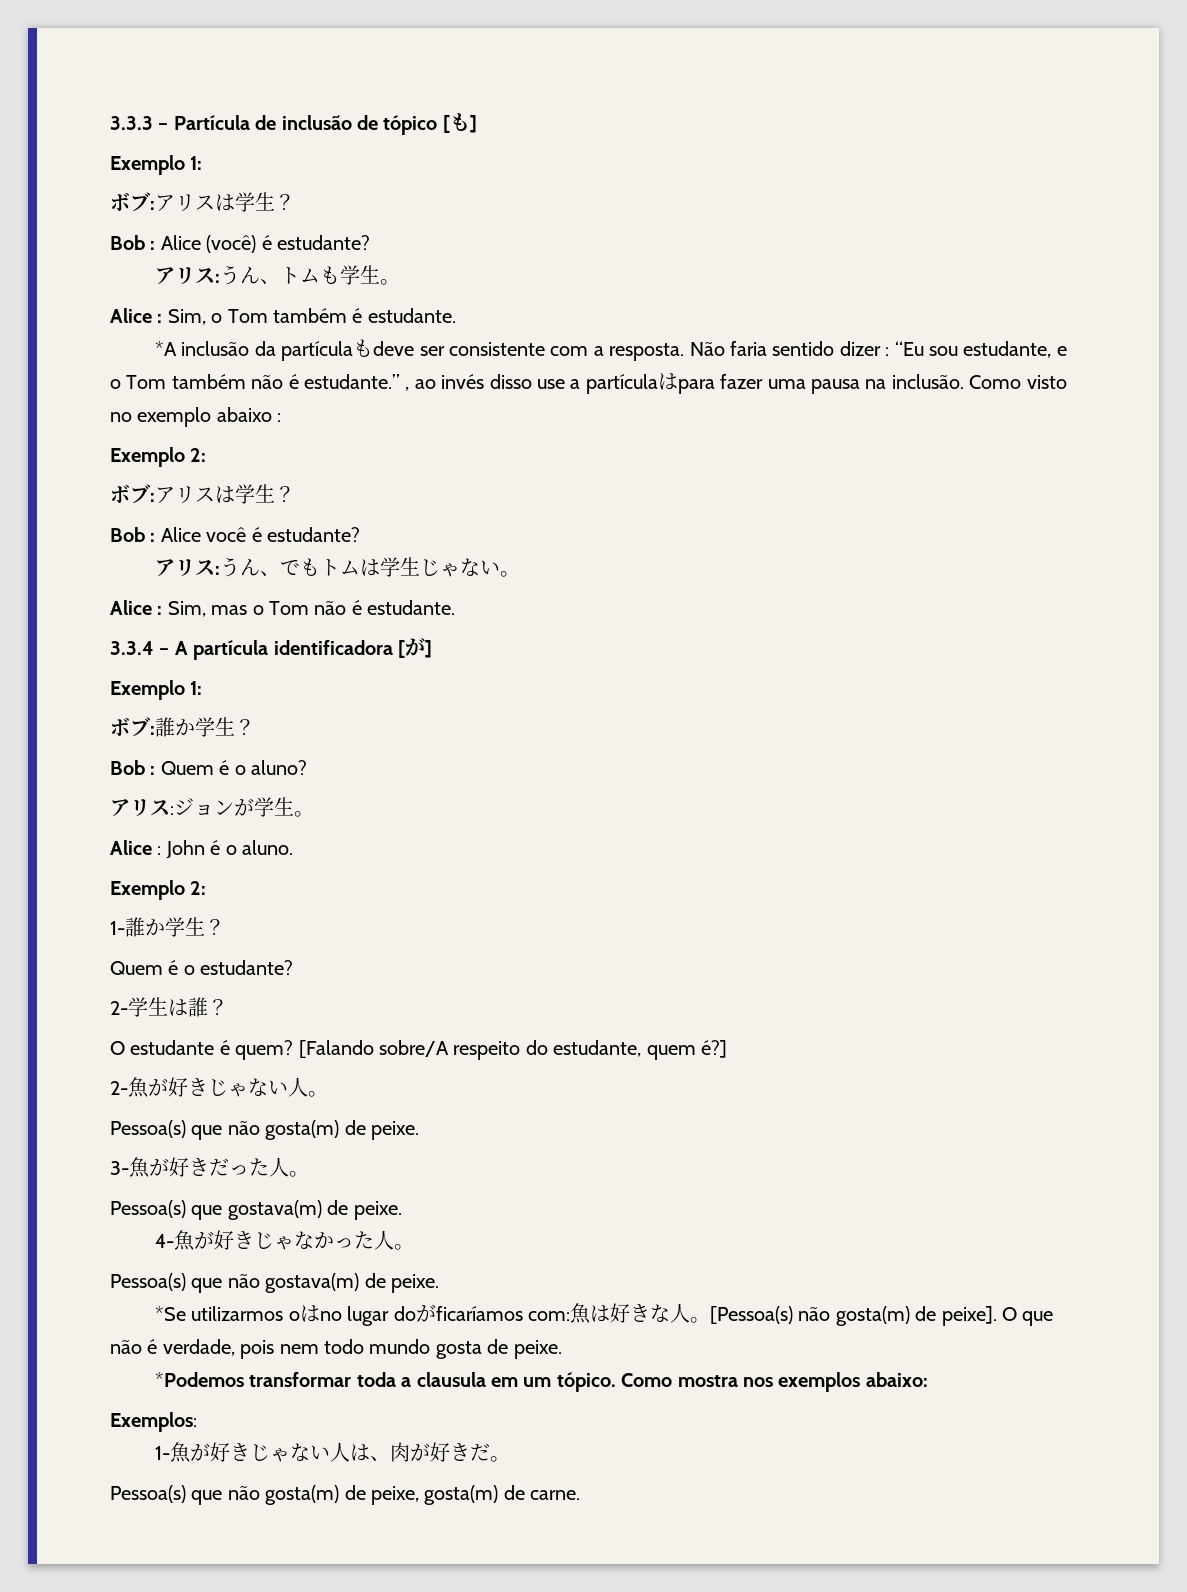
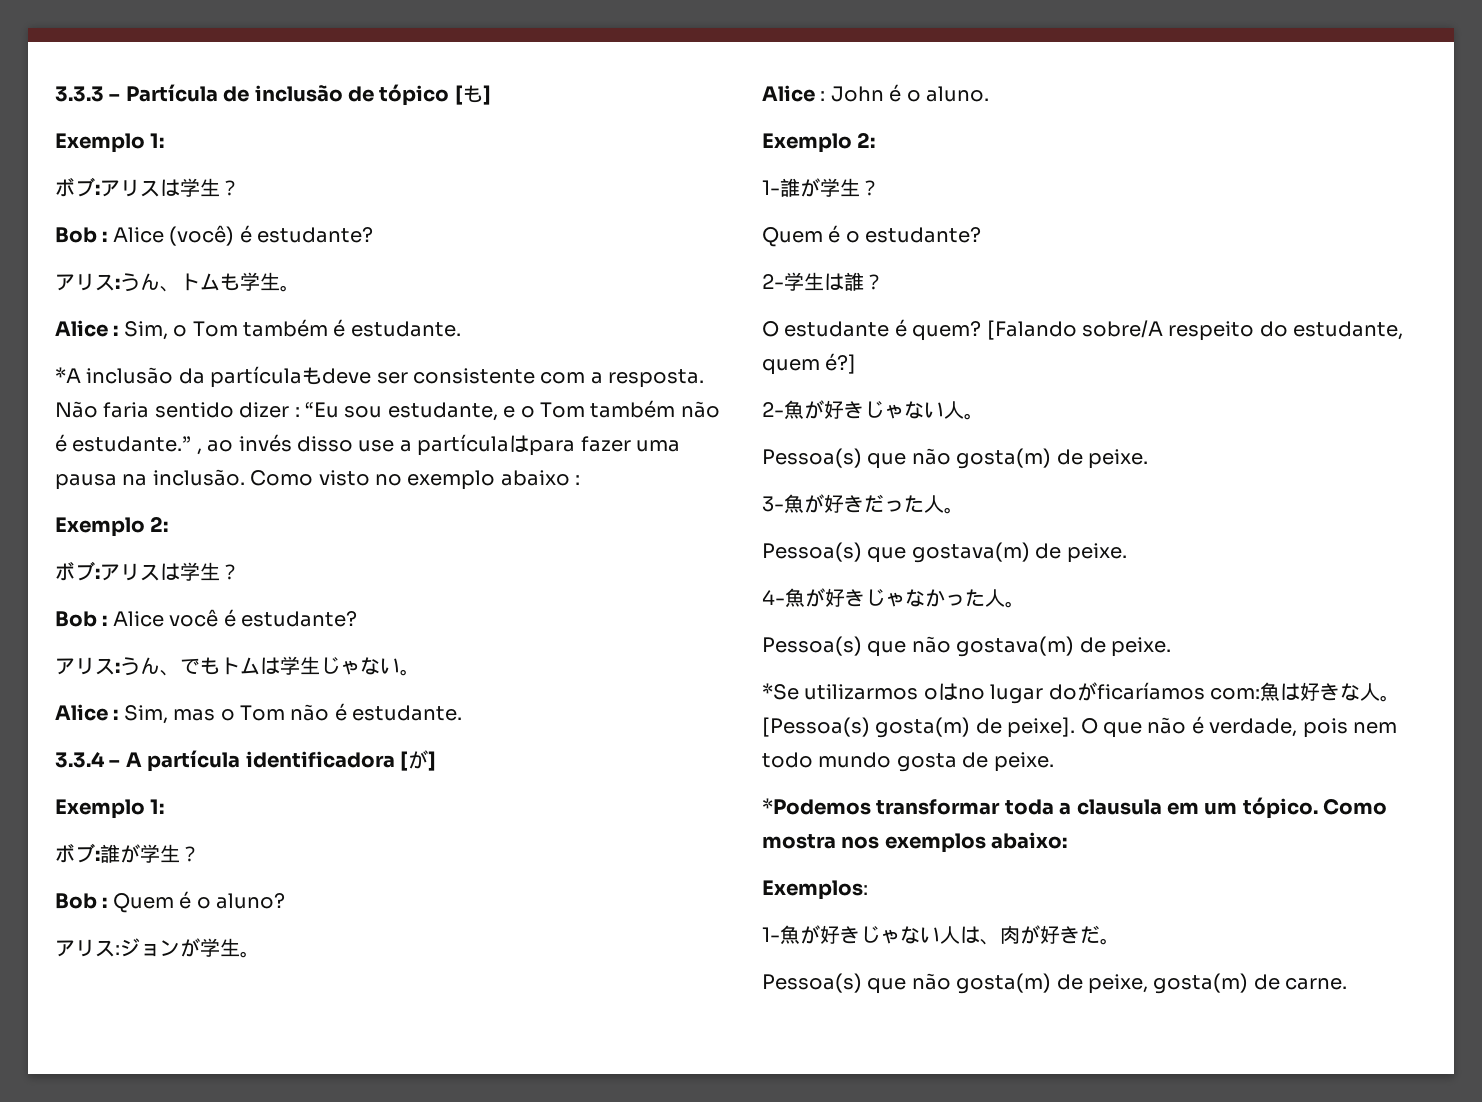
[175,718,195,736] か -> [120,844,140,863] が
[145,918,165,936] か -> [800,178,820,197] が
[798,1307,831,1321] não -> (870, 727) none

